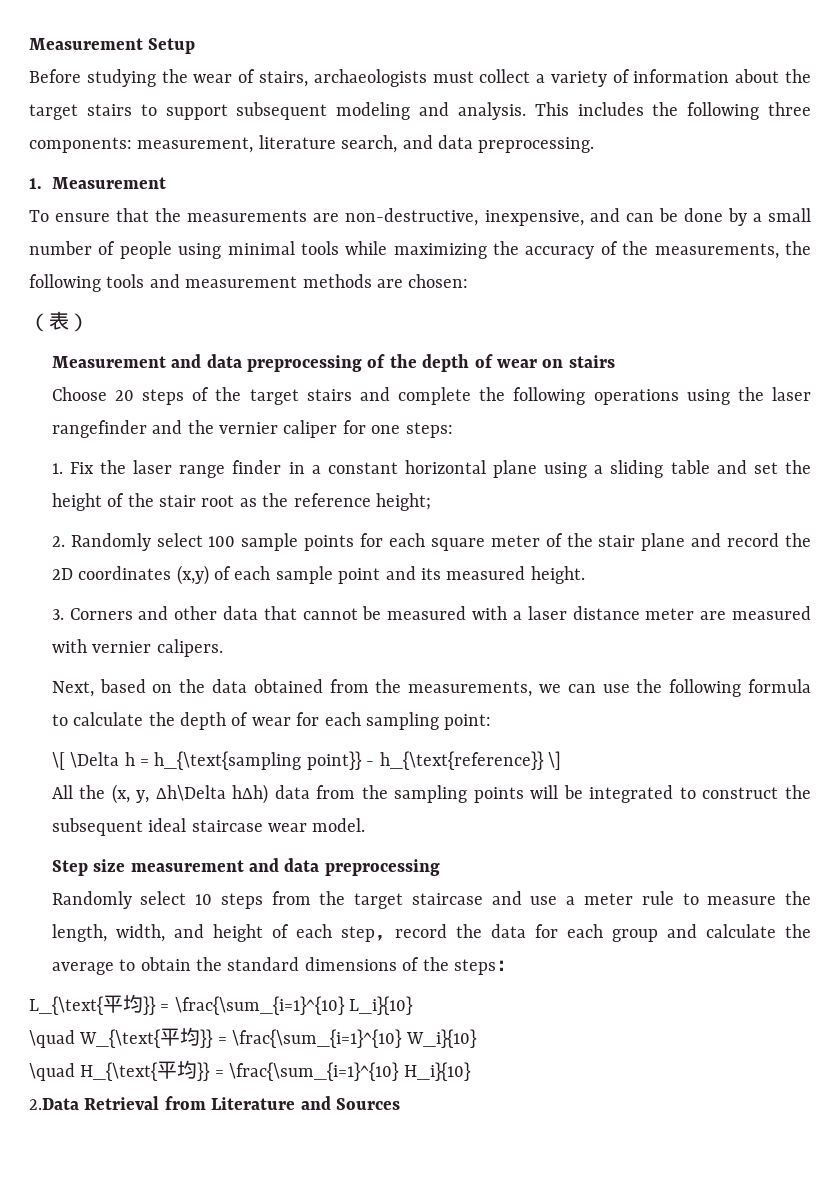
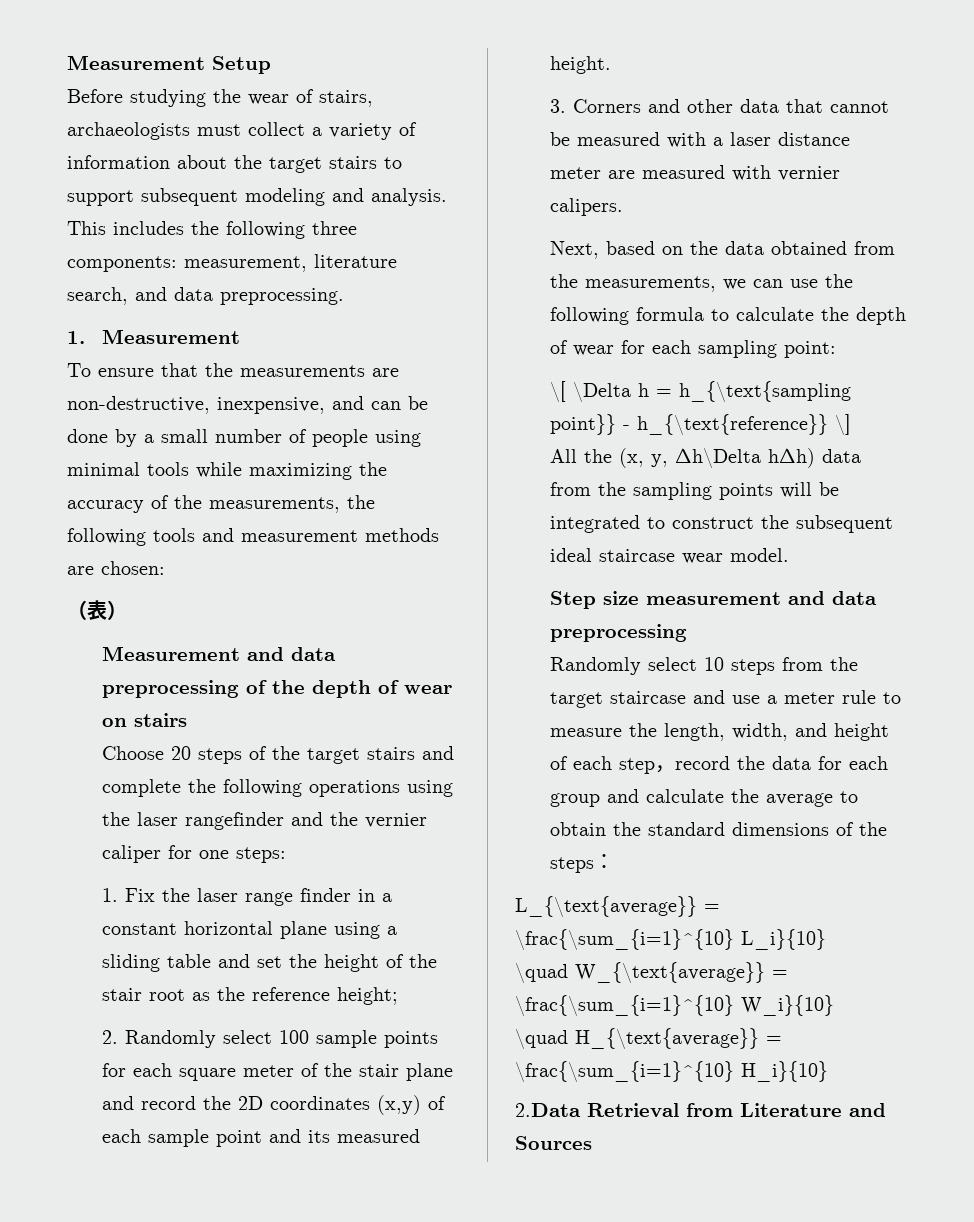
[29,994,156,1015] L_{\text{平均}} -> [515,896,697,917] L_{\text{average}}
[79,1027,214,1048] W_{\text{平均}} -> [575,962,765,983] W_{\text{average}}
[80,1060,211,1081] H_{\text{平均}} -> [575,1028,759,1049] H_{\text{average}}

